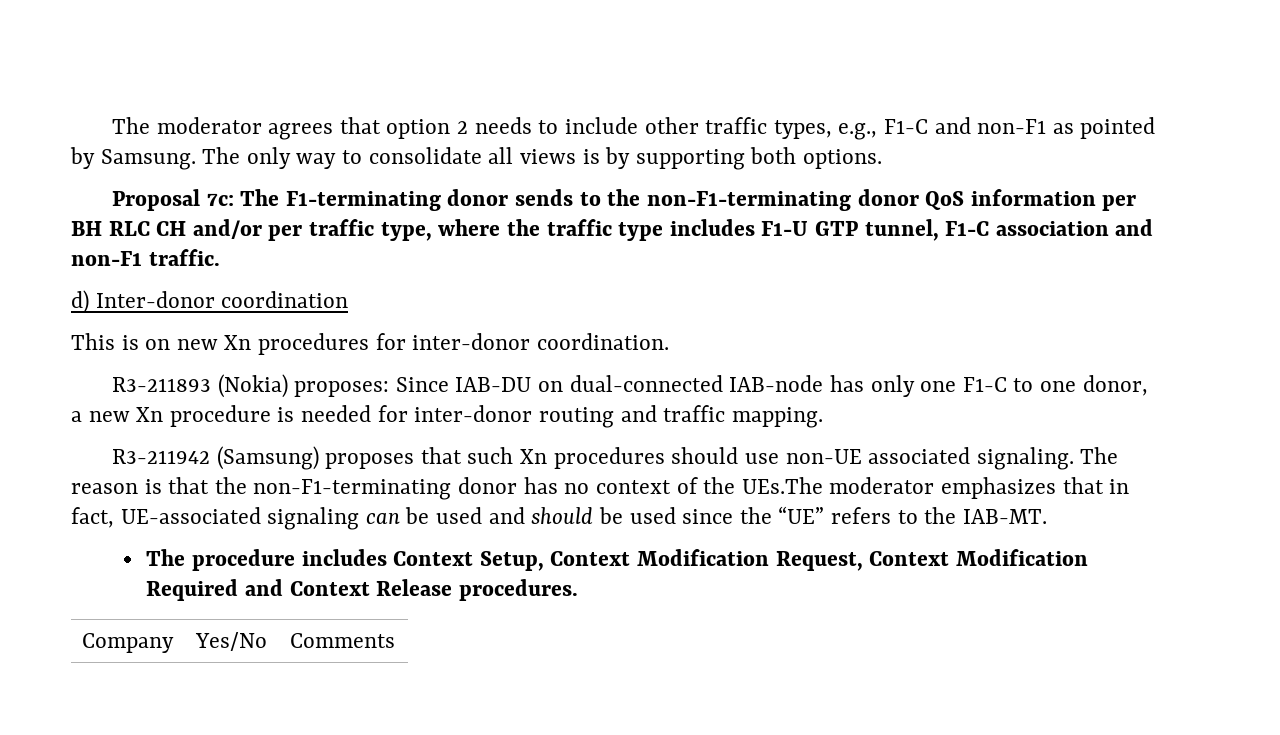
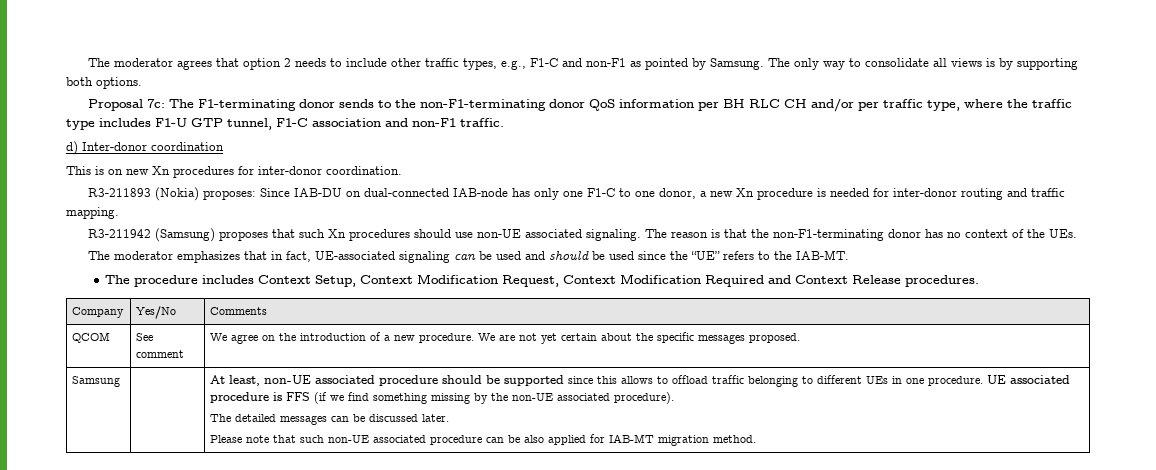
[741,477,823,494] UEs.The -> [1049,229,1078,238] [88,251,111,260] UEs. // The
(396, 640) none -> [72,332,111,343] [136,333,154,341] [136,350,185,358] [210,332,801,344] [72,376,121,387] [210,375,1071,387] [210,392,675,404] [210,414,450,425] [210,434,757,446] // QCOM | See comment | We agree on the introduction of a new procedure. We are not yet certain about the specific messages proposed. // Samsung | | At least, non-UE associated procedure should be supported since this allows to offload traffic belonging to different UEs in one procedure. UE associated procedure is FFS (if we find something missing by the non-UE associated procedure). // The detailed messages can be discussed later. // Please note that such non-UE associated procedure can be also applied for IAB-MT migration method.

